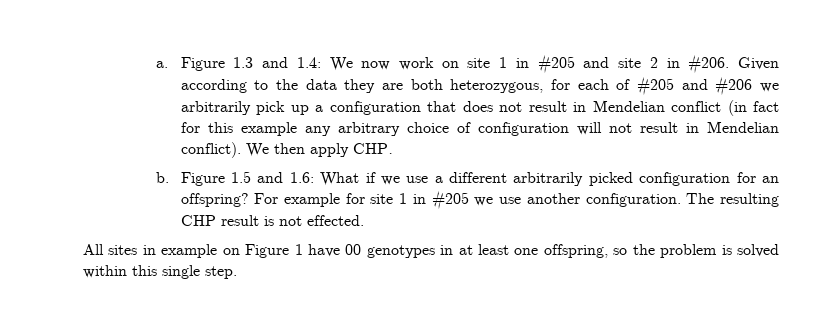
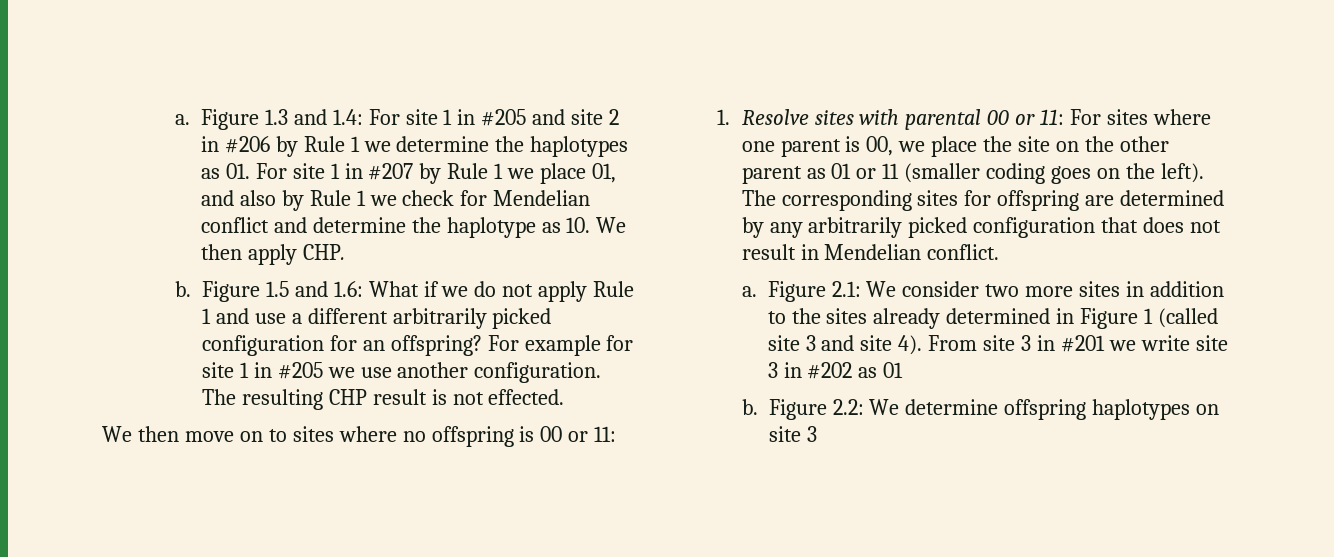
[329,57,459,71] We now work on -> [368,109,400,125] For
[688,54,780,74] [180,76,779,96] [180,100,779,116] [180,121,779,136] [180,142,241,158] #206. Given according to the data they are both heterozygous, for each of #205 and #206 we arbitrarily pick up a configuration that does not result in Mendelian conflict (in fact for this example any arbitrary choice of configuration will not result in Mendelian conflict). -> [224,136,629,157] [200,163,617,184] [200,190,591,211] [200,217,591,238] #206 by Rule 1 we determine the haplotypes as 01. For site 1 in #207 by Rule 1 we place 01, and also by Rule 1 we check for Mendelian conflict and determine the haplotype as 10.
(400, 180) none -> [474,281,635,302] [201,308,249,324] do not apply Rule 1 and
[83,244,780,258] [83,265,237,279] All sites in example on Figure 1 have 00 genotypes in at least one offspring, so the problem is solved within this single step. -> [102,426,617,447] [717,109,1212,130] [741,136,1169,157] [741,163,1204,184] [741,190,1225,211] [741,217,1222,238] [741,244,1000,260] [741,281,1225,302] [767,308,1219,329] [767,335,1228,355] [767,362,904,379] [741,399,1220,420] [768,426,817,442] We then move on to sites where no offspring is 00 or 11: // 1. Resolve sites with parental 00 or 11: For sites where one parent is 00, we place the site on the other parent as 01 or 11 (smaller coding goes on the left). The corresponding sites for offspring are determined by any arbitrarily picked configuration that does not result in Mendelian conflict. // a. Figure 2.1: We consider two more sites in addition to the sites already determined in Figure 1 (called site 3 and site 4). From site 3 in #201 we write site 3 in #202 as 01 // b. Figure 2.2: We determine offspring haplotypes on site 3

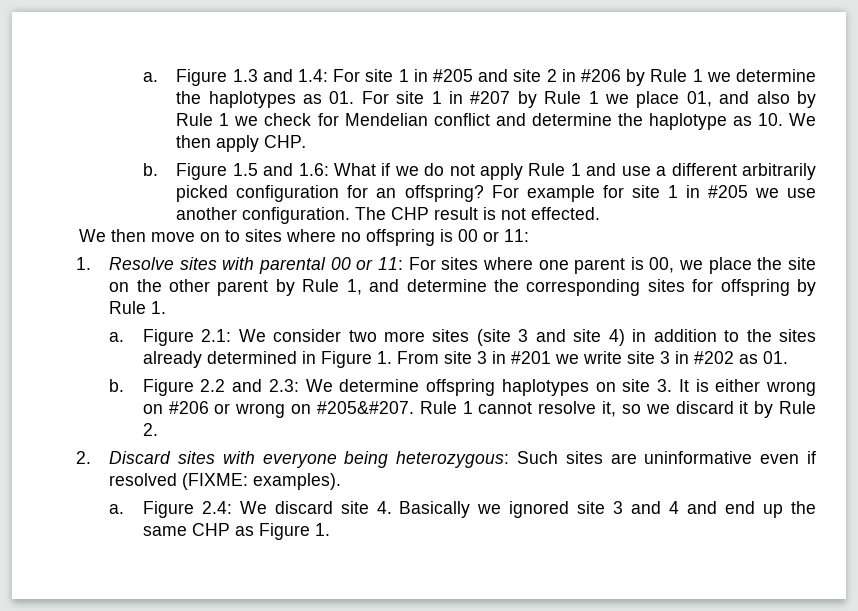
[241,389,323,410] resulting -> (387, 213) none
[806,163,1204,184] [741,190,1225,211] [741,217,1222,238] [741,244,1000,260] as 01 or 11 (smaller coding goes on the left). The corresponding sites for offspring are determined by any arbitrarily picked configuration that does not result in Mendelian conflict. -> [275,279,816,296] [109,301,167,314] by Rule 1, and determine the corresponding sites for offspring by Rule 1.
(1121, 289) none -> [476,329,625,346] (site 3 and site 4)
[1144,308,1219,328] [767,335,923,355] 1 (called site 3 and site 4). -> [376,351,392,364] 1.
[883,362,904,378] [741,399,864,420] 01 // b. Figure 2.2: -> [762,351,788,364] [109,379,299,396] 01. // b. Figure 2.2 and 2.3:
[806,426,817,442] 3 -> [657,379,816,396] [142,401,817,418] [142,423,158,436] [75,451,817,468] [109,473,342,490] [109,501,817,518] [142,523,330,540] 3. It is either wrong on #206 or wrong on #205&#207. Rule 1 cannot resolve it, so we discard it by Rule 2. // 2. Discard sites with everyone being heterozygous: Such sites are uninformative even if resolved (FIXME: examples). // a. Figure 2.4: We discard site 4. Basically we ignored site 3 and 4 and end up the same CHP as Figure 1.

